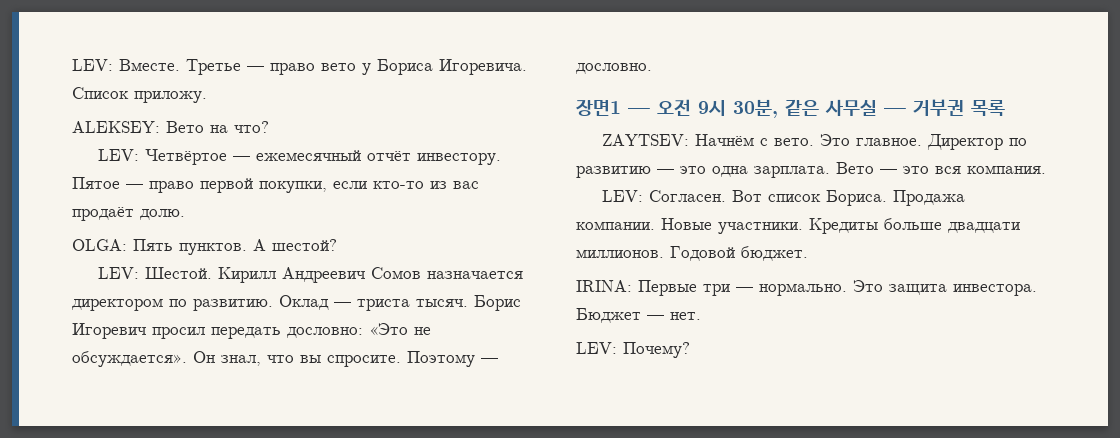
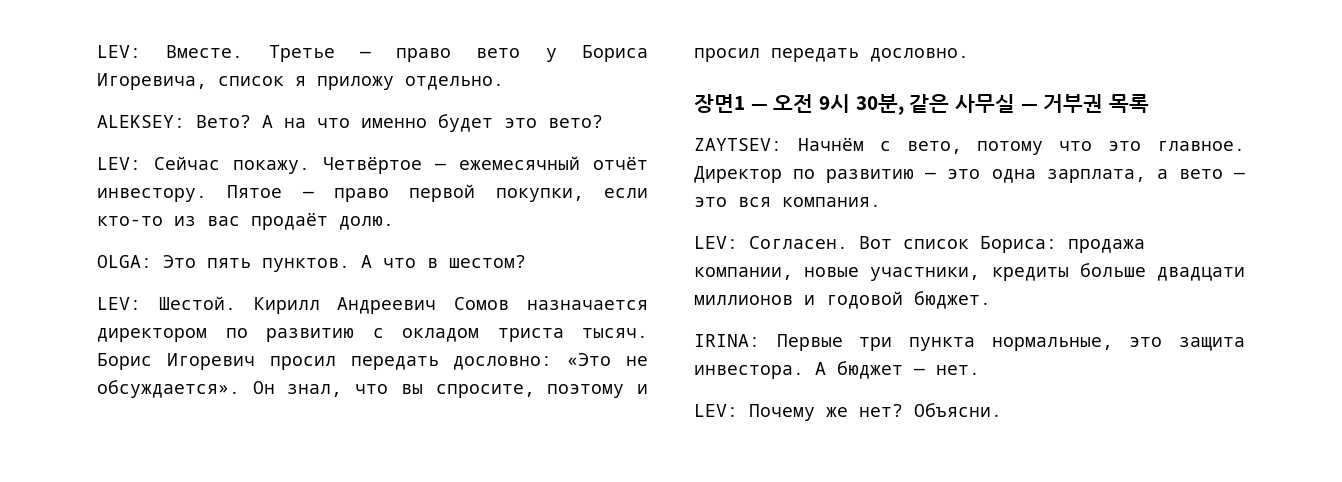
[439,59,527,75] [72,87,207,103] [72,121,269,133] [98,149,140,161] Игоревича. Список приложу. // ALEKSEY: Вето на что? // LEV: -> [97,73,504,90] [97,114,603,132] [97,156,310,174] Игоревича, список я приложу отдельно. // ALEKSEY: Вето? А на что именно будет это вето? // LEV: Сейчас покажу.
[133,239,337,255] Пять пунктов. А шестой? -> [163,255,526,272] Это пять пунктов. А что в шестом?
[193,295,351,311] развитию. Оклад — -> [266,328,479,342] развитию с окладом
[327,351,498,367] спросите. Поэтому — -> [435,384,648,398] [694,48,859,62] спросите, поэтому и просил передать
[774,134,851,146] вето. Это -> [906,141,1142,155] вето, потому что это
[754,162,874,178] зарплата. Вето -> [1046,169,1223,183] зарплата, а вето
[826,190,966,206] [576,218,1020,234] [576,246,808,261] [576,280,1037,296] [576,308,641,323] Бориса. Продажа компании. Новые участники. Кредиты больше двадцати миллионов. Годовой бюджет. // IRINA: Первые три — нормально. Это защита инвестора. Бюджет -> [980,236,1145,253] [694,263,1245,281] [694,291,991,309] [694,334,1245,351] [694,361,903,379] Бориса: продажа компании, новые участники, кредиты больше двадцати миллионов и годовой бюджет. // IRINA: Первые три пункта нормальные, это защита инвестора. А бюджет
[623,342,690,358] Почему? -> [749,403,1002,421] Почему же нет? Объясни.

